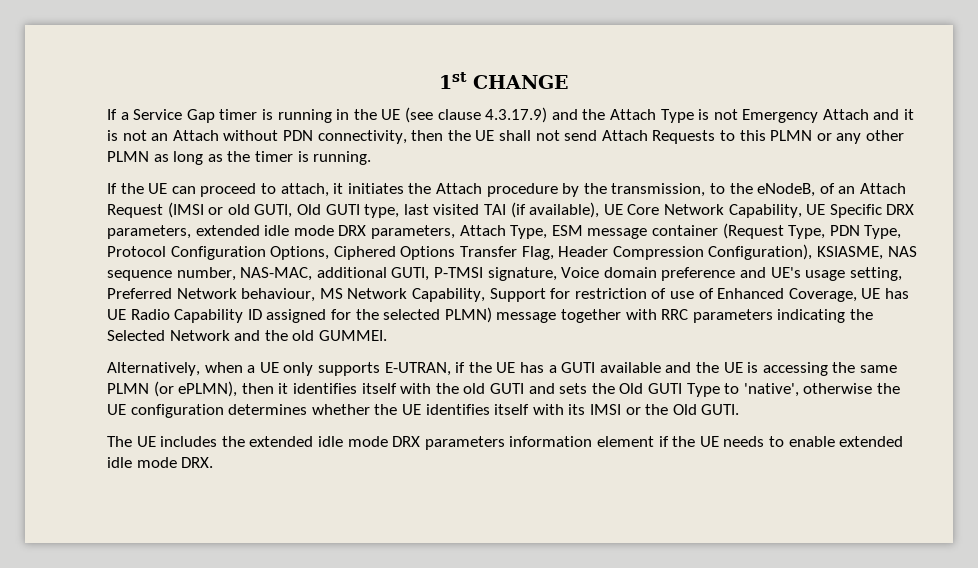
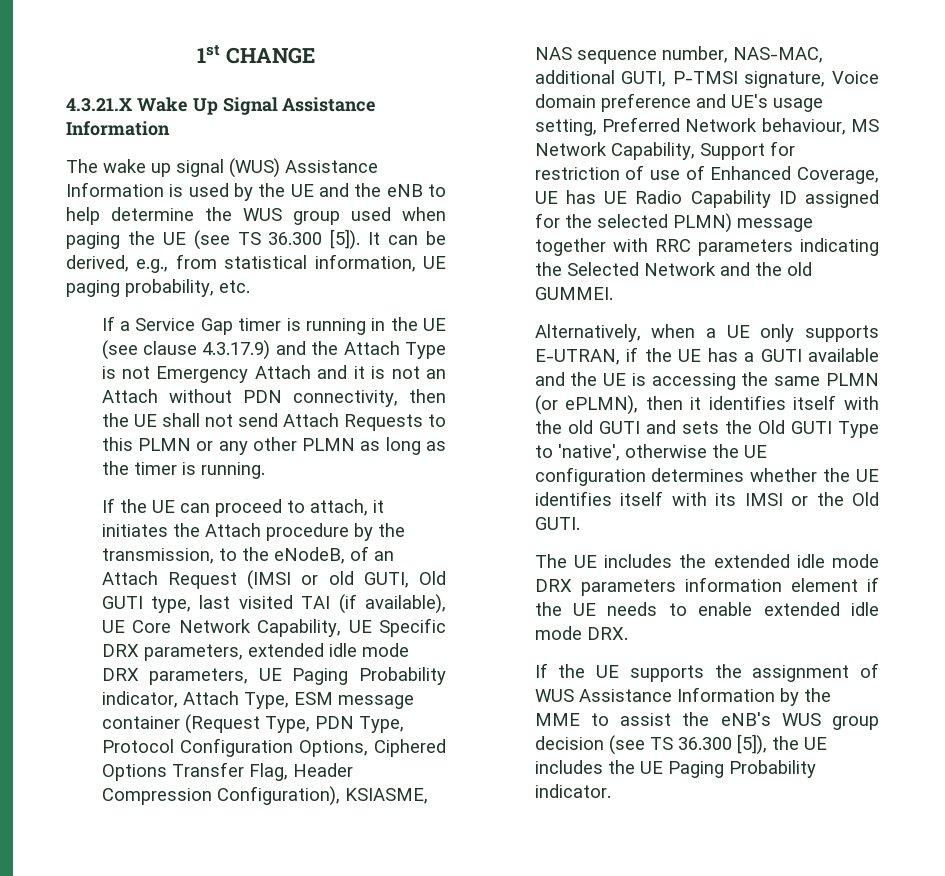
(568, 82) none -> [66,97,377,115] [66,121,170,136] [66,158,378,178] [66,182,446,201] [66,207,446,225] [66,229,447,250] [66,254,446,273] [66,279,250,297] // 4.3.21.X Wake Up Signal Assistance Information // The wake up signal (WUS) Assistance Information is used by the UE and the eNB to help determine the WUS group used when paging the UE (see TS 36.300 [5]). It can be derived, e.g., from statistical information, UE paging probability, etc.
(456, 232) none -> [258,667,446,685] [101,691,178,708] UE Paging Probability indicator,
(214, 462) none -> [534,663,879,682] [534,687,831,706] [534,712,879,730] [534,734,827,755] [534,760,816,778] [534,784,611,798] // If the UE supports the assignment of WUS Assistance Information by the MME to assist the eNB's WUS group decision (see TS 36.300 [5]), the UE includes the UE Paging Probability indicator.

